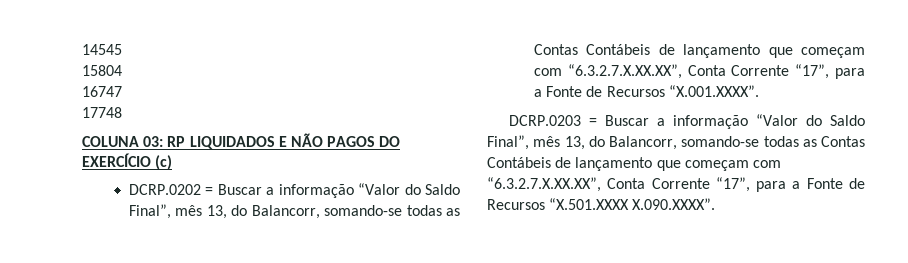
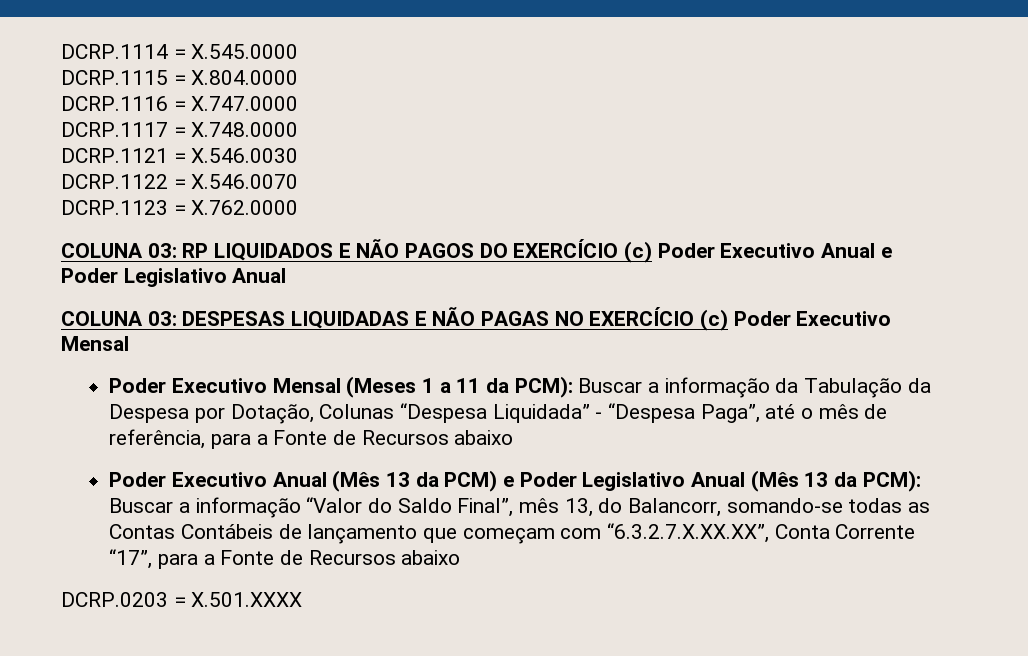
[82,44,122,55] [82,65,122,76] [82,86,122,97] [82,107,122,118] 14545 // 15804 // 16747 // 17748 -> [61,44,299,59] [61,70,299,85] [61,96,299,111] [61,122,299,137] [61,148,299,163] [61,174,299,189] [61,200,299,215] DCRP.1114 = X.545.0000 // DCRP.1115 = X.804.0000 // DCRP.1116 = X.747.0000 // DCRP.1117 = X.748.0000 // DCRP.1121 = X.546.0030 // DCRP.1122 = X.546.0070 // DCRP.1123 = X.762.0000
[129,184,214,195] // DCRP.0202 = -> [657,243,892,258] [61,268,287,287] [61,307,892,331] [61,336,129,351] [109,376,931,398] [109,403,888,424] [109,429,514,449] [109,470,921,492] Poder Executivo Anual e Poder Legislativo Anual // COLUNA 03: DESPESAS LIQUIDADAS E NÃO PAGAS NO EXERCÍCIO (c) Poder Executivo Mensal // Poder Executivo Mensal (Meses 1 a 11 da PCM): Buscar a informação da Tabulação da Despesa por Dotação, Colunas “Despesa Liquidada” - “Despesa Paga”, até o mês de referência, para a Fonte de Recursos abaixo // Poder Executivo Anual (Mês 13 da PCM) e Poder Legislativo Anual (Mês 13 da PCM):
[668,85,759,97] “X.001.XXXX”. -> [401,550,461,565] abaixo
[605,114,865,129] [487,135,865,150] [487,157,781,171] [487,177,865,192] [487,198,716,210] Buscar a informação “Valor do Saldo Final”, mês 13, do Balancorr, somando-se todas as Contas Contábeis de lançamento que começam com “6.3.2.7.X.XX.XX”, Conta Corrente “17”, para a Fonte de Recursos “X.501.XXXX X.090.XXXX”. -> [191,592,303,607] X.501.XXXX

